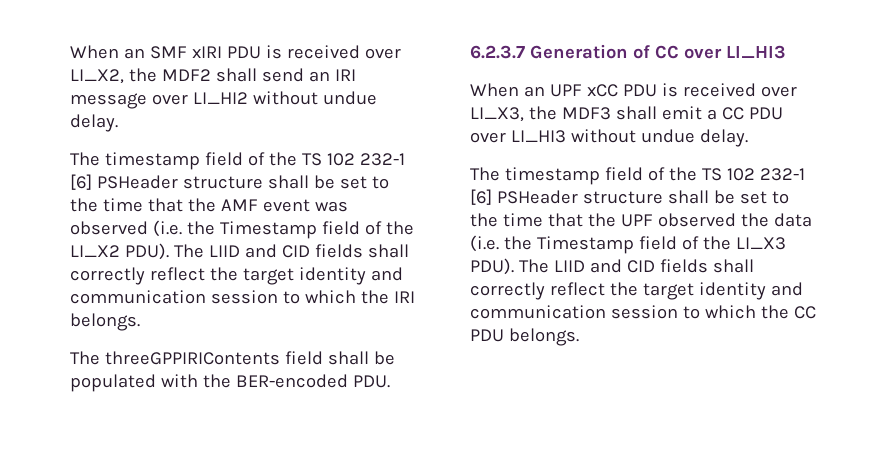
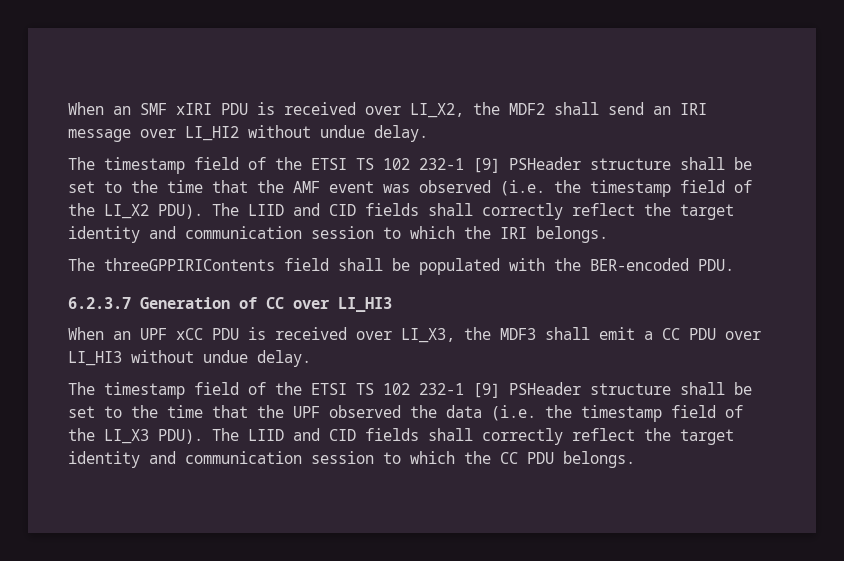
[301,153,405,166] [70,174,92,190] TS 102 232-1 [6] -> [311,158,500,173] ETSI TS 102 232-1 [9]
[219,221,317,239] Timestamp -> [590,180,671,197] timestamp
[701,168,805,181] [470,189,492,205] TS 102 232-1 [6] -> [311,383,500,398] ETSI TS 102 232-1 [9]
[536,236,634,254] Timestamp -> [581,405,662,422] timestamp

